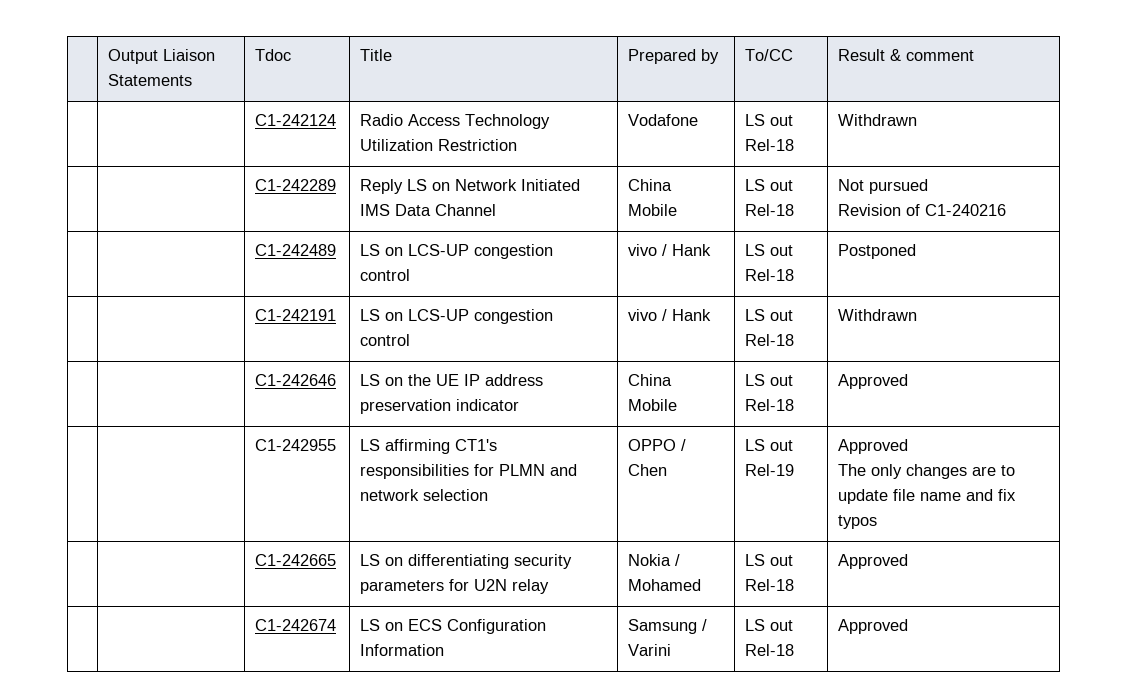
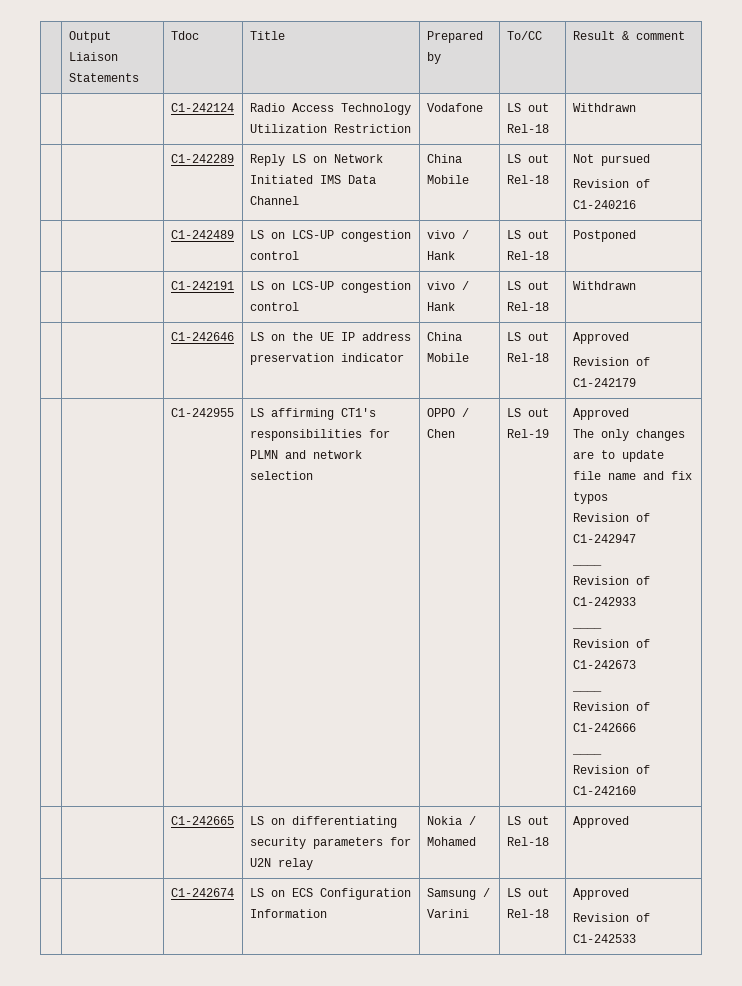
(909, 381) none -> [572,357,650,366] [572,378,636,387] // Revision of C1-242179
(878, 522) none -> [572,513,650,522] [572,534,636,543] [571,564,602,566] [572,576,650,585] [572,597,636,606] [571,627,602,629] [572,639,650,648] [572,660,636,669] [571,690,602,692] [572,702,650,711] [572,723,636,732] [571,753,602,755] [572,765,650,774] [572,786,636,795] // Revision of C1-242947 // ____ // Revision of C1-242933 // ____ // Revision of C1-242673 // ____ // Revision of C1-242666 // ____ // Revision of C1-242160
(909, 626) none -> [572,913,650,922] [572,934,636,943] // Revision of C1-242533

